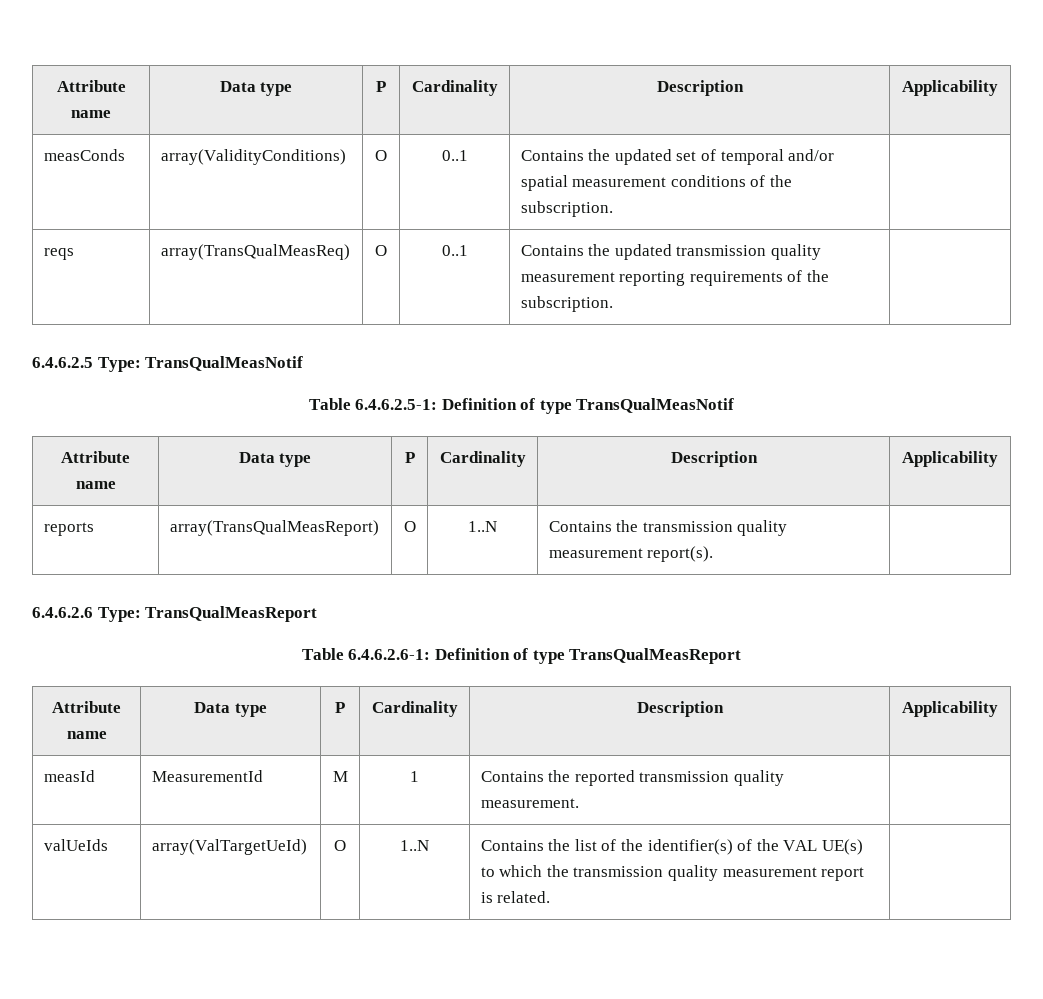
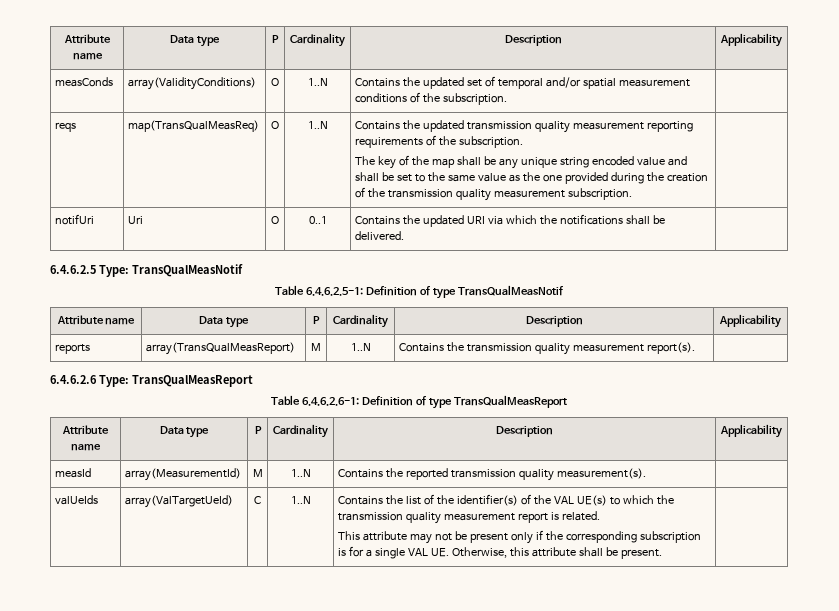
[441,150,468,161] 0..1 -> [307,78,328,86] 1..N
[160,244,350,260] [375,245,387,256] [441,245,468,256] array(TransQualMeasReq) | O | 0..1 -> [127,120,259,132] [271,121,279,129] [307,121,328,129] map(TransQualMeasReq) | O | 1..N
(613, 304) none -> [354,155,687,169] [354,172,708,184] [354,187,632,201] [54,214,94,225] [127,216,143,224] [271,216,279,224] [308,216,327,224] [354,214,665,227] [354,231,404,240] // The key of the map shall be any unique string encoded value and shall be set to the same value as the one provided during the creation of the transmission quality measurement subscription. | // notifUri | Uri | O | 0..1 | Contains the updated URI via which the notifications shall be delivered.
[403,521,416,532] O -> [311,343,321,351] M
[151,770,263,782] [332,771,348,782] [409,771,419,782] MeasurementId | M | 1 -> [124,468,241,481] [252,469,263,477] [290,469,311,477] array(MeasurementId) | M | 1..N
[480,798,579,808] measurement. -> [556,468,646,479] measurement(s).
[334,840,346,851] O -> [254,496,261,504] C
(551, 897) none -> [337,530,701,544] [337,546,662,559] // This attribute may not be present only if the corresponding subscription is for a single VAL UE. Otherwise, this attribute shall be present.

